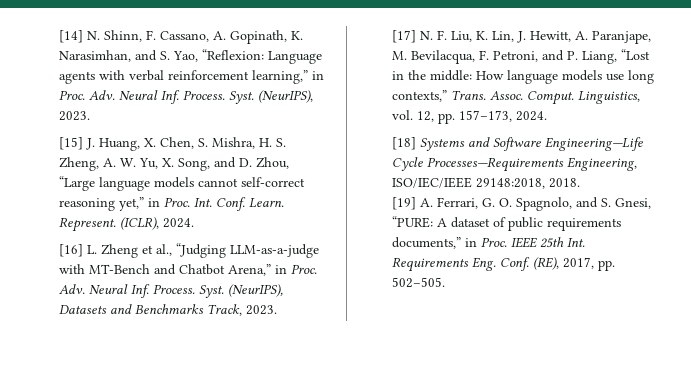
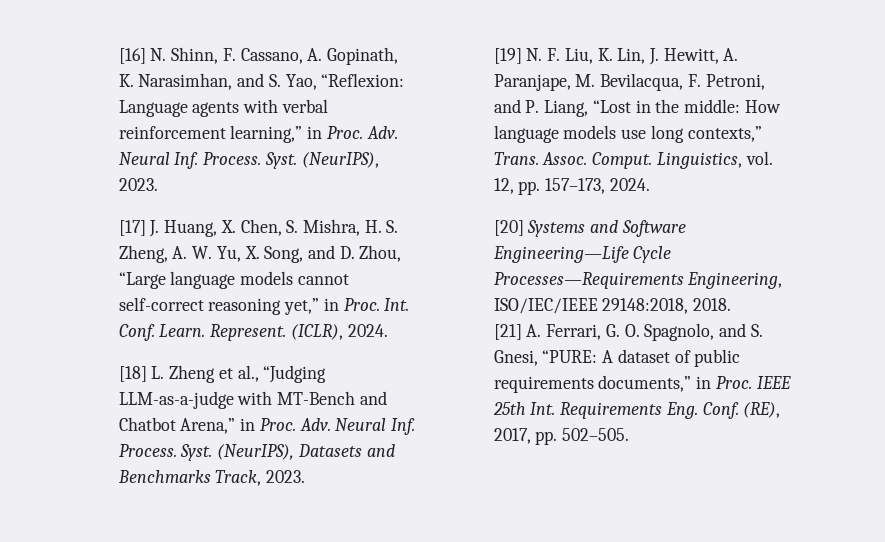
[59,30,84,43] [14] -> [118,48,146,64] [16]
[59,137,84,150] [15] -> [118,220,146,236] [17]
[59,244,84,257] [16] -> [118,366,147,382] [18]
[392,30,417,43] [17] -> [493,48,522,64] [19]
[392,137,417,150] [18] -> [493,220,524,236] [20]
[392,197,417,210] [19] -> [493,324,522,340] [21]

